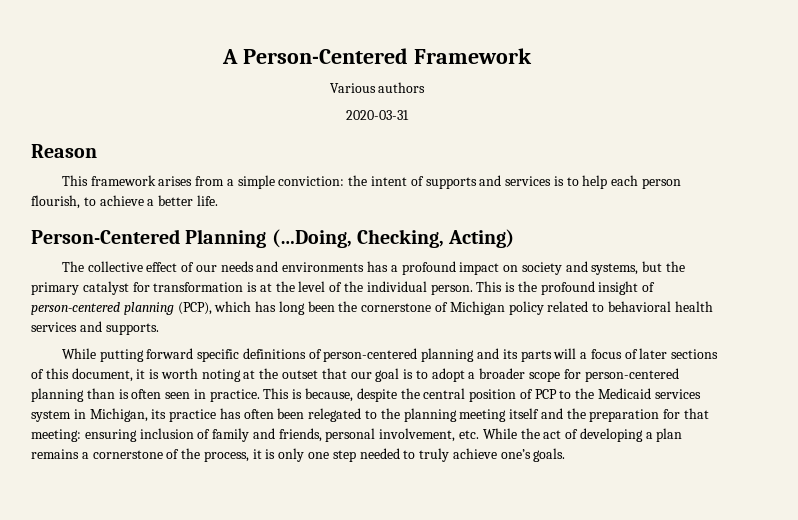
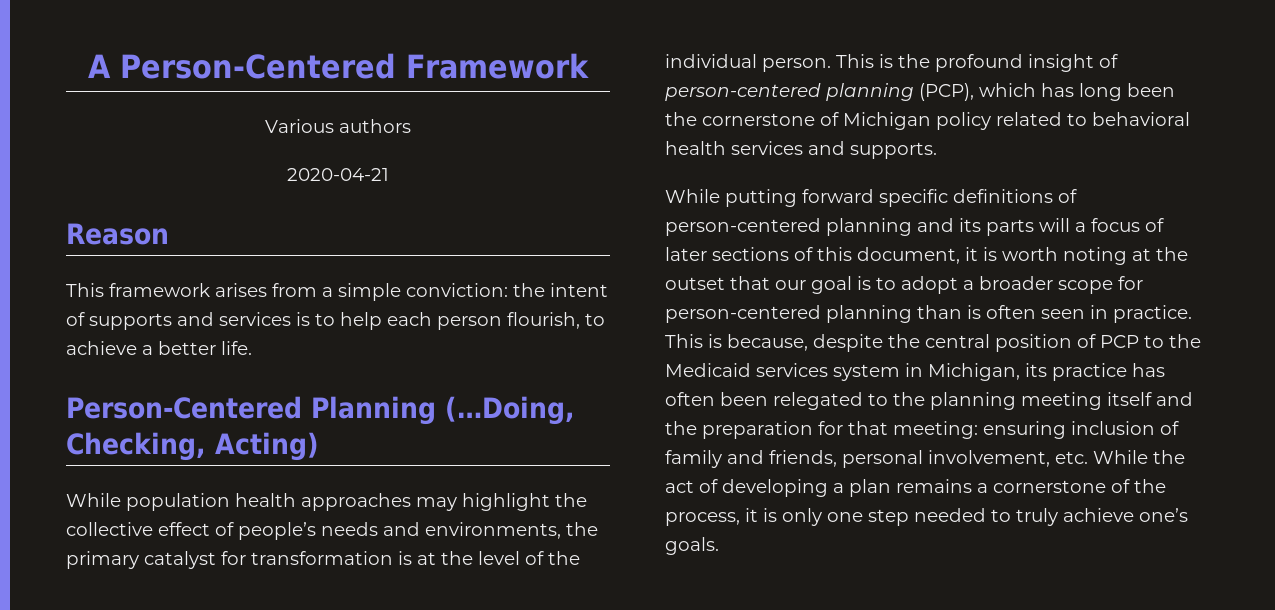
[346,110,409,120] 2020-03-31 -> [287,168,389,181] 2020-04-21
[61,261,84,272] The -> [66,493,587,511] While population health approaches may highlight the
[195,265,217,272] our -> [238,522,316,540] people’s
[282,261,663,275] environments has a profound impact on society and systems, but -> [425,522,561,539] environments,

